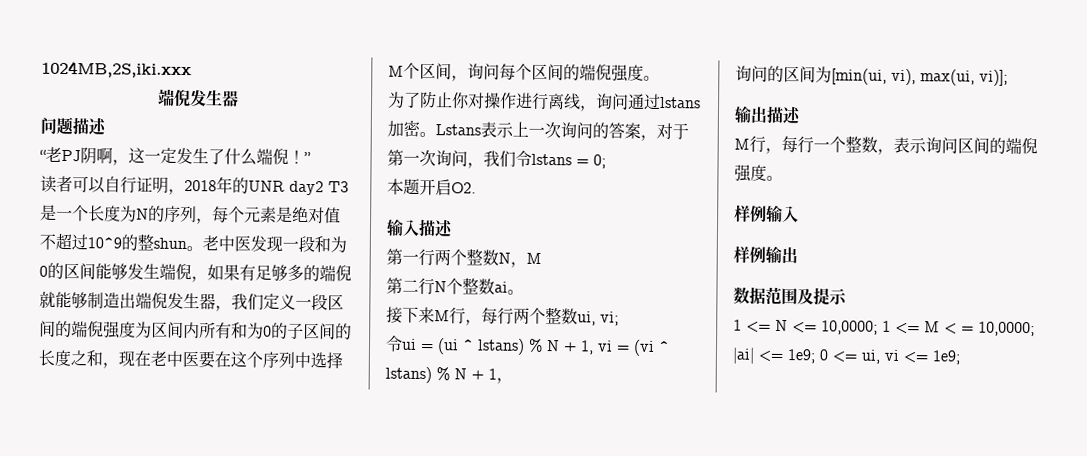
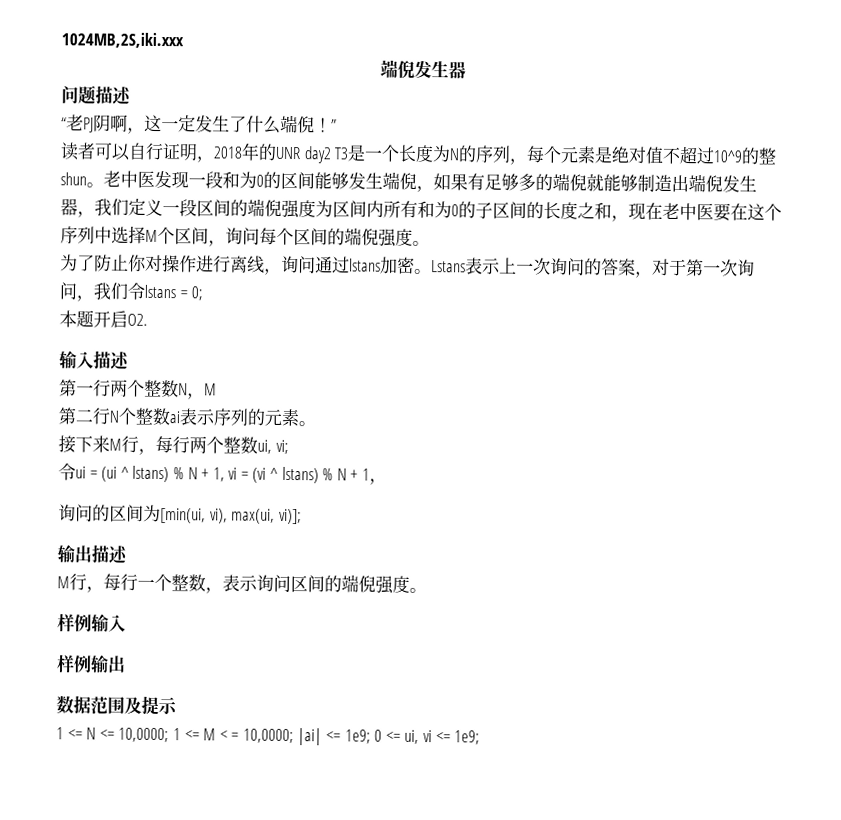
(508, 287) none -> [179,408,300,427] 表示序列的元素

